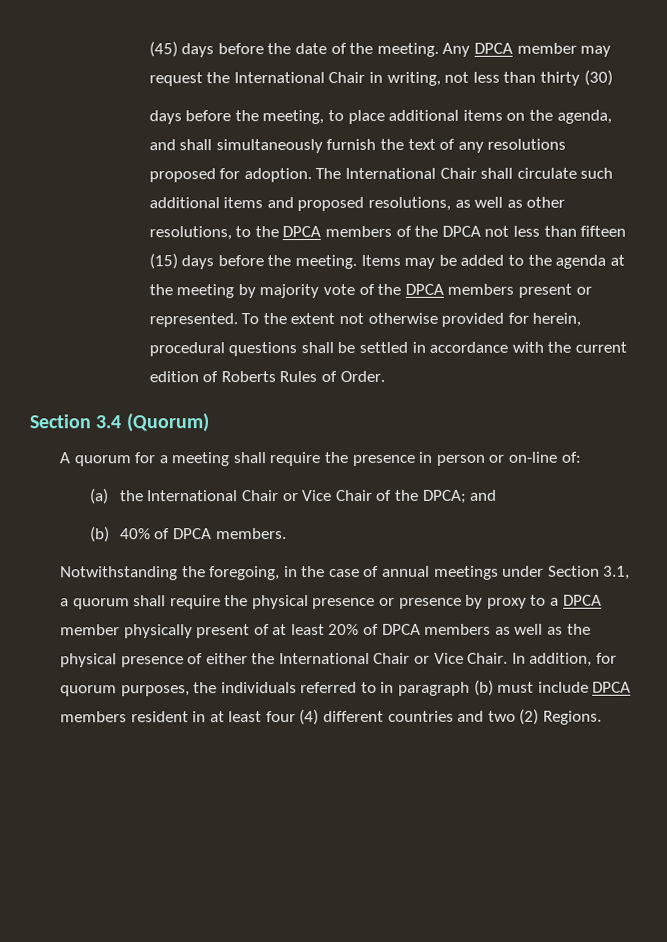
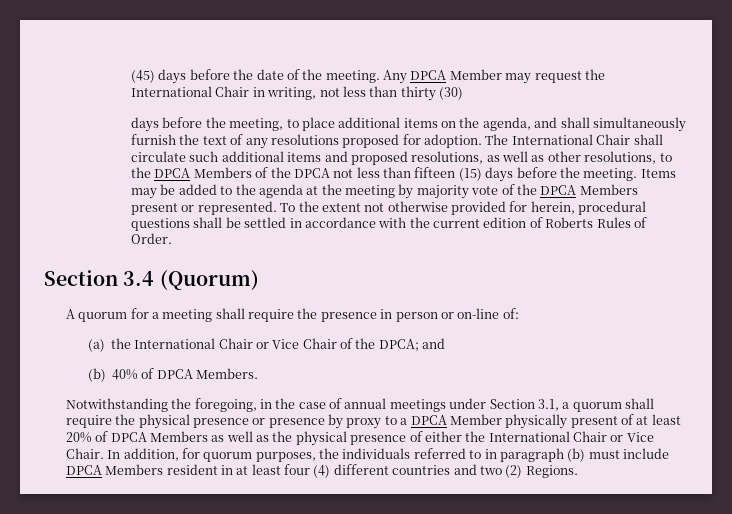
[516,42,577,54] member -> [449,69,502,80] Member
[325,225,393,238] members -> [193,167,252,178] Members
[447,283,515,295] members -> [579,184,638,195] Members
[215,528,287,540] members. -> [195,368,258,379] Members.
[59,624,120,636] member -> [449,414,502,425] Member
[424,623,492,635] members -> [149,431,208,442] Members
[59,711,127,723] members -> [105,464,164,475] Members

